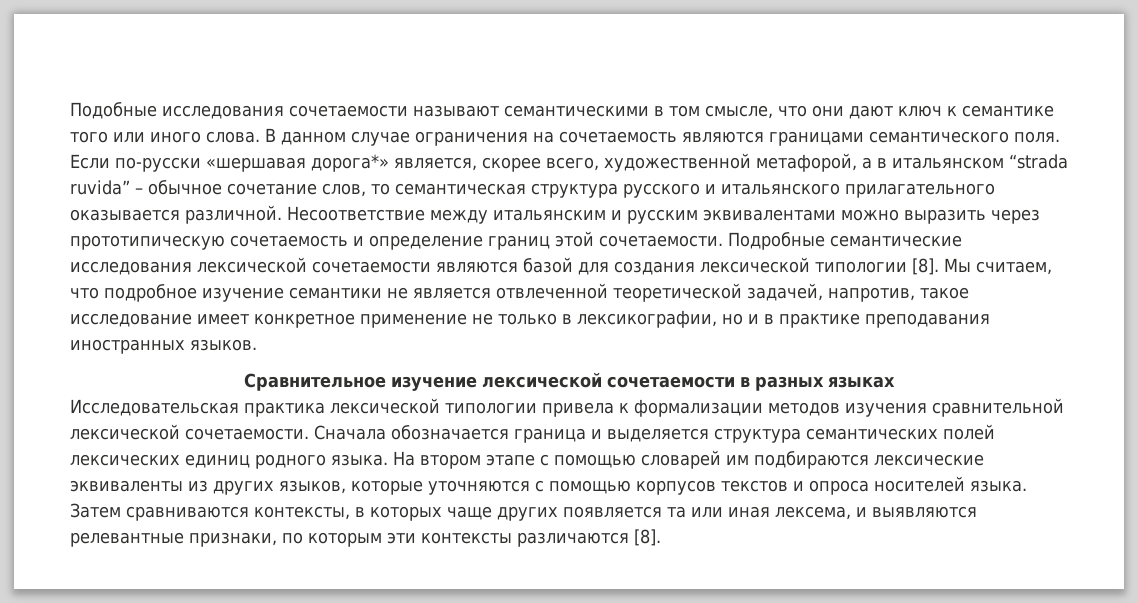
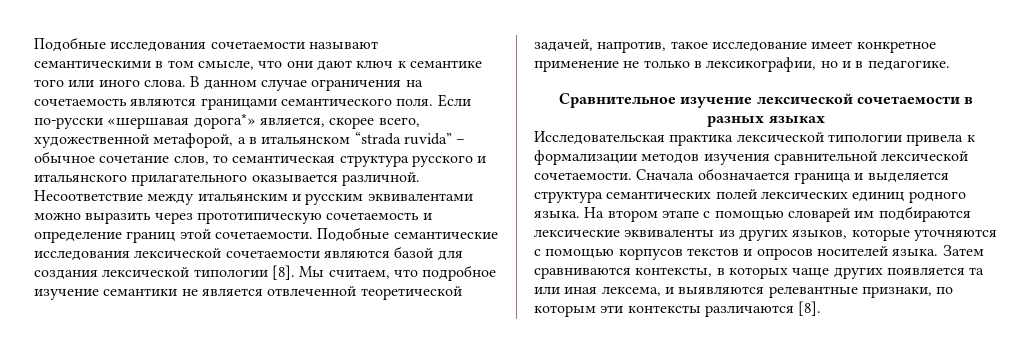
[728,232,825,250] Подробные -> [317,227,390,242] Подобные
[779,313,990,328] [70,339,257,354] практике преподавания иностранных языков. -> [867,60,950,71] педагогике.
[809,480,869,495] опроса -> [756,248,813,260] опросов

